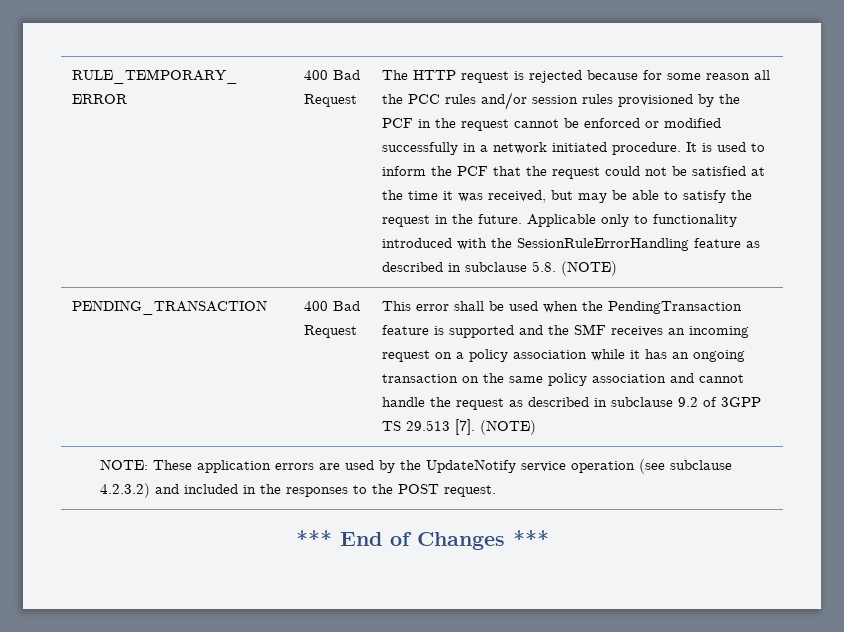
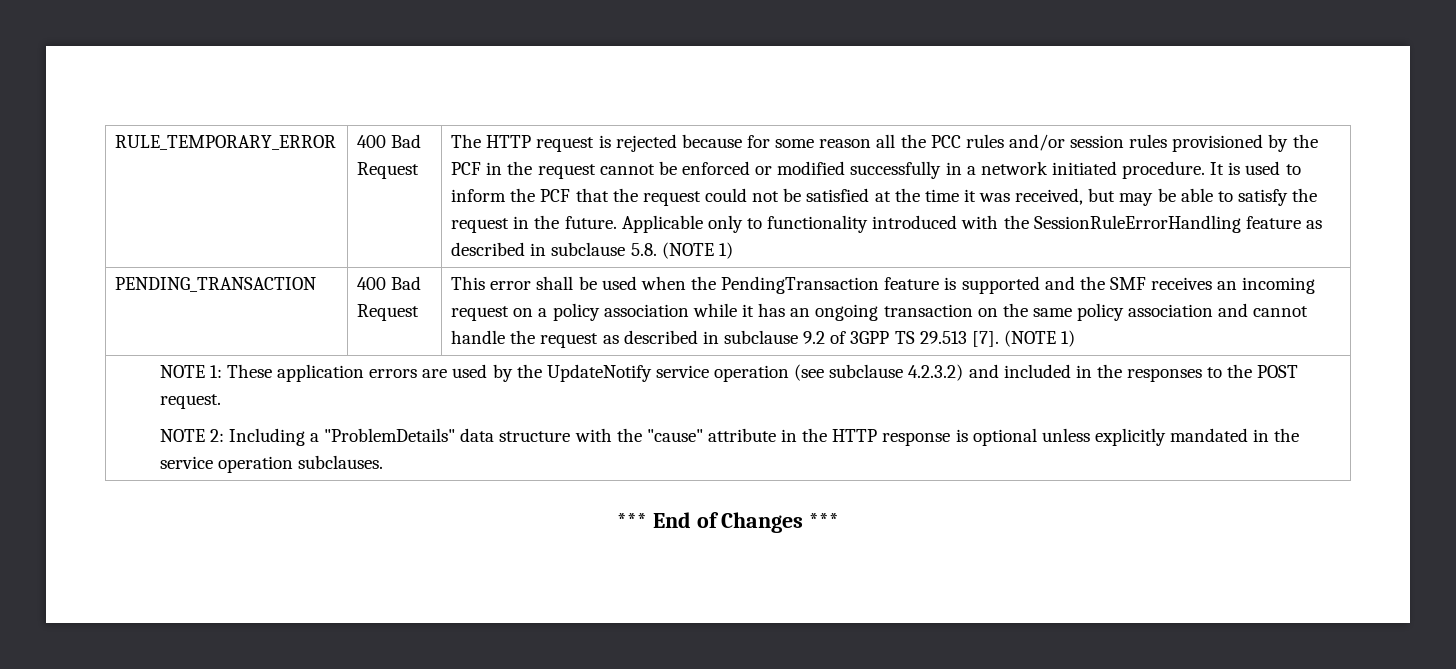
[560,261,617,276] (NOTE) -> [661,242,733,259] (NOTE 1)
[479,420,536,435] [99,459,148,470] (NOTE) // NOTE: -> [1003,330,1076,347] [159,365,222,378] (NOTE 1) // NOTE 1:
(496, 491) none -> [159,428,1300,446] [159,455,383,473] // NOTE 2: Including a "ProblemDetails" data structure with the "cause" attribute in the HTTP response is optional unless explicitly mandated in the service operation subclauses.

